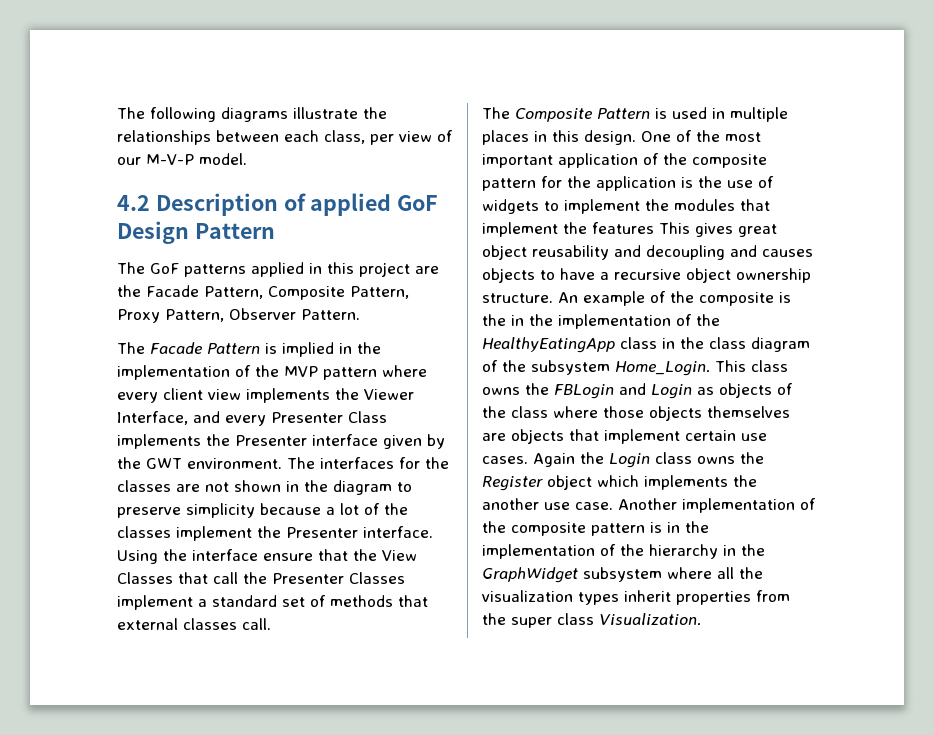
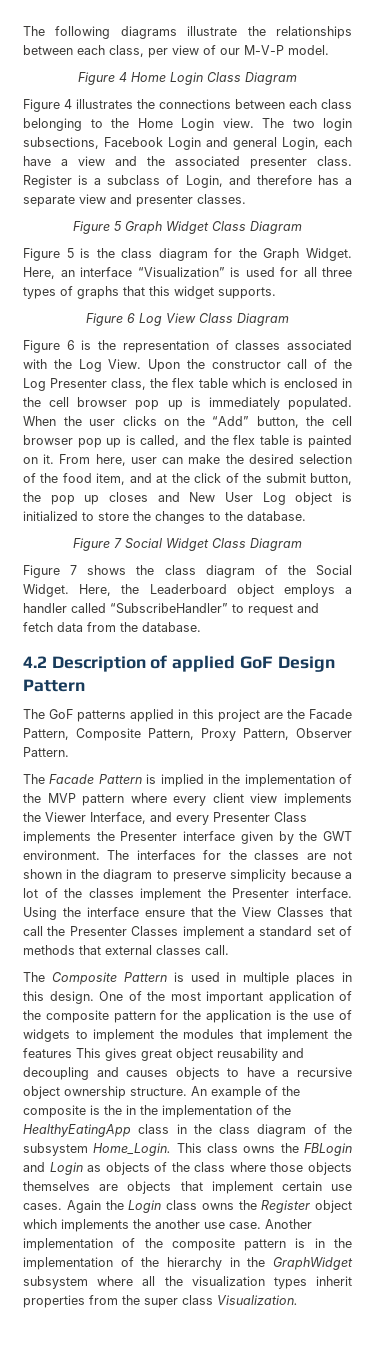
(247, 159) none -> [78,72,297,85] [23,99,352,112] [23,118,352,131] [23,137,352,150] [23,156,352,169] [23,175,352,188] [23,194,246,207] [73,221,302,234] [23,248,352,261] [23,267,352,279] [23,286,276,299] [86,313,289,326] [23,340,352,353] [23,359,352,372] [23,378,352,391] [23,397,352,410] [23,416,352,428] [23,435,352,448] [23,454,353,466] [23,473,353,485] [23,492,352,505] [23,511,306,524] [73,538,302,551] [23,565,352,578] [23,584,352,597] [23,603,319,616] [23,622,201,632] // Figure 4 Home Login Class Diagram // Figure 4 illustrates the connections between each class belonging to the Home Login view. The two login subsections, Facebook Login and general Login, each have a view and the associated presenter class. Register is a subclass of Login, and therefore has a separate view and presenter classes. // Figure 5 Graph Widget Class Diagram // Figure 5 is the class diagram for the Graph Widget. Here, an interface “Visualization” is used for all three types of graphs that this widget supports. // Figure 6 Log View Class Diagram // Figure 6 is the representation of classes associated with the Log View. Upon the constructor call of the Log Presenter class, the flex table which is enclosed in the cell browser pop up is immediately populated. When the user clicks on the “Add” button, the cell browser pop up is called, and the flex table is painted on it. From here, user can make the desired selection of the food item, and at the click of the submit button, the pop up closes and New User Log object is initialized to store the changes to the database. // Figure 7 Social Widget Class Diagram // Figure 7 shows the class diagram of the Social Widget. Here, the Leaderboard object employs a handler called “SubscribeHandler” to request and fetch data from the database.

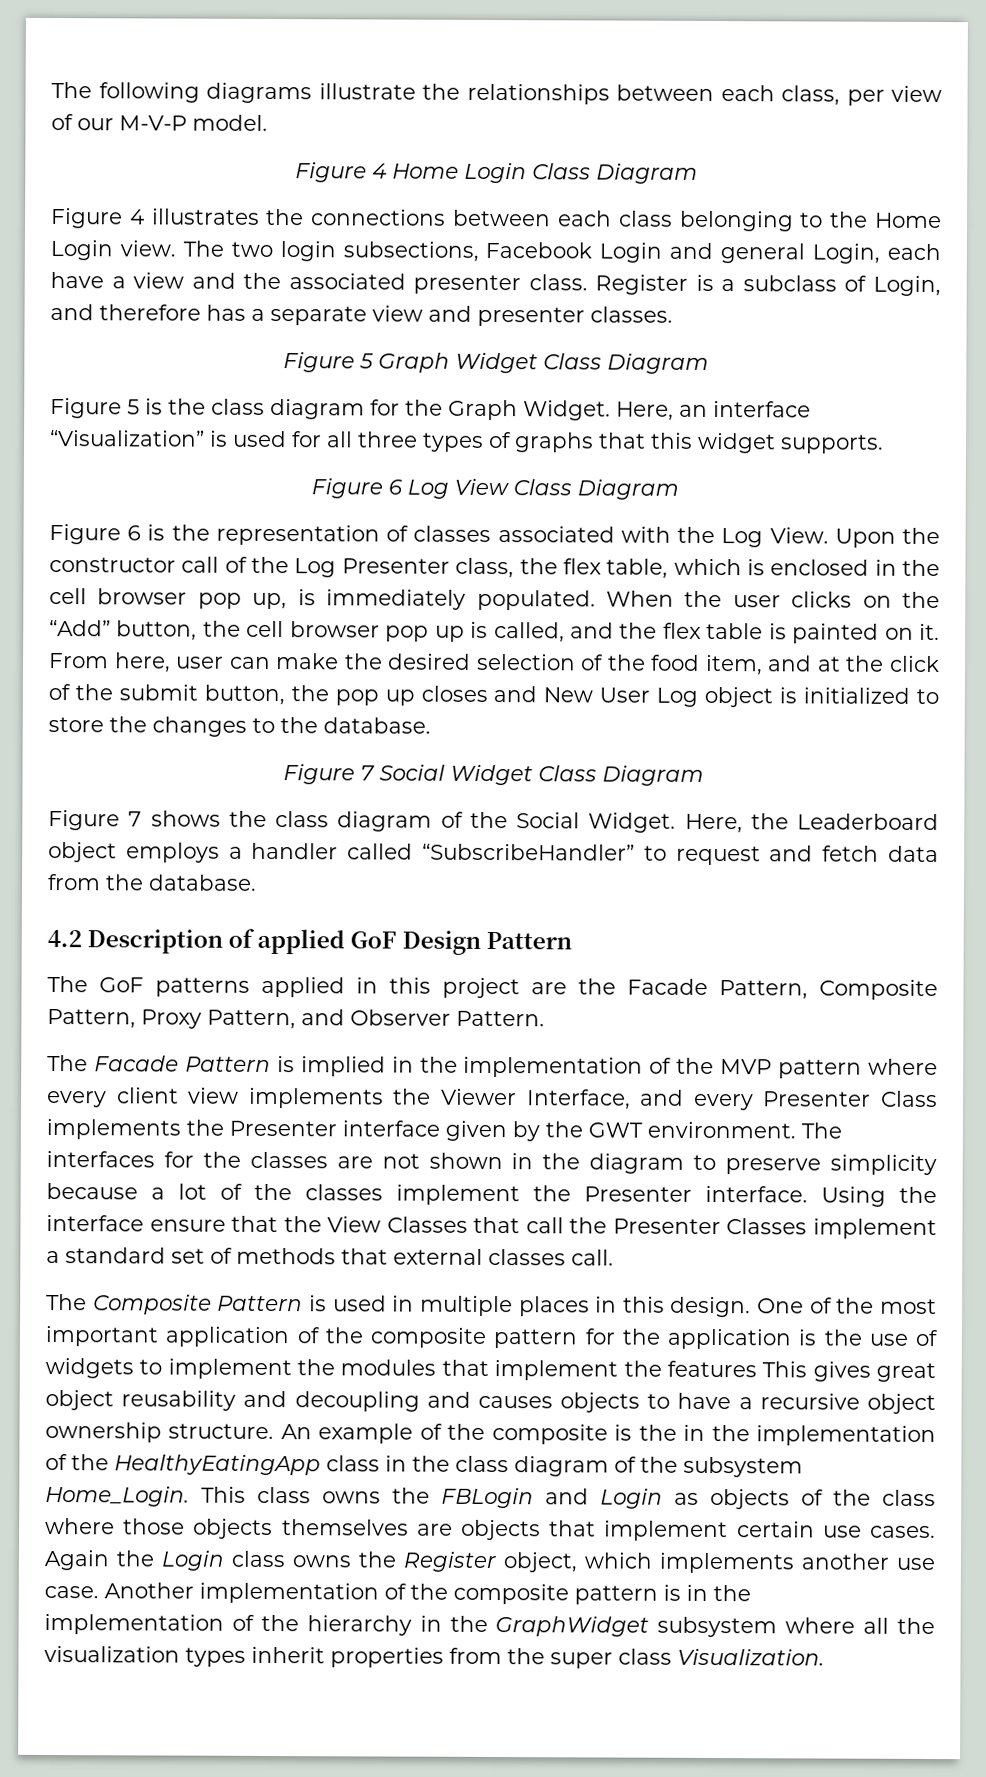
[198,378,228,388] table -> [606,558,669,579] table,
[167,400,183,410] up -> [252,592,288,610] up,
(289, 734) none -> [301,1009,345,1026] and
[315,1200,352,1213] object -> [503,1552,577,1573] object,
[133,1219,151,1229] the -> (794, 1563) none

